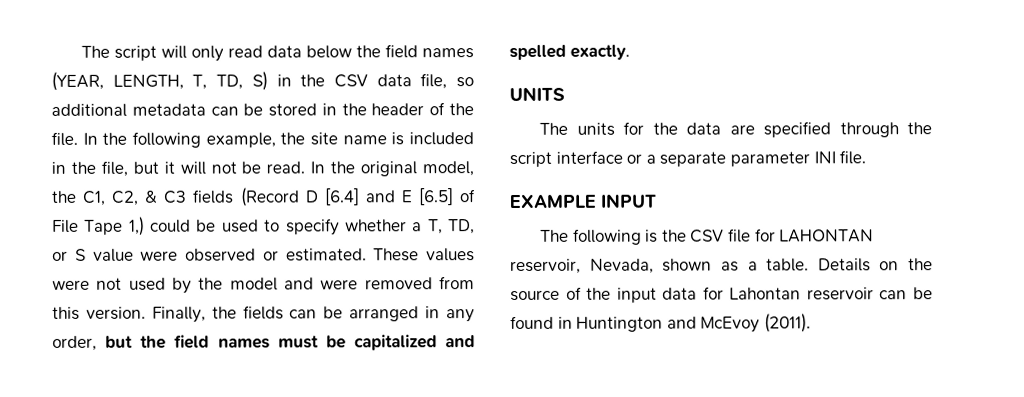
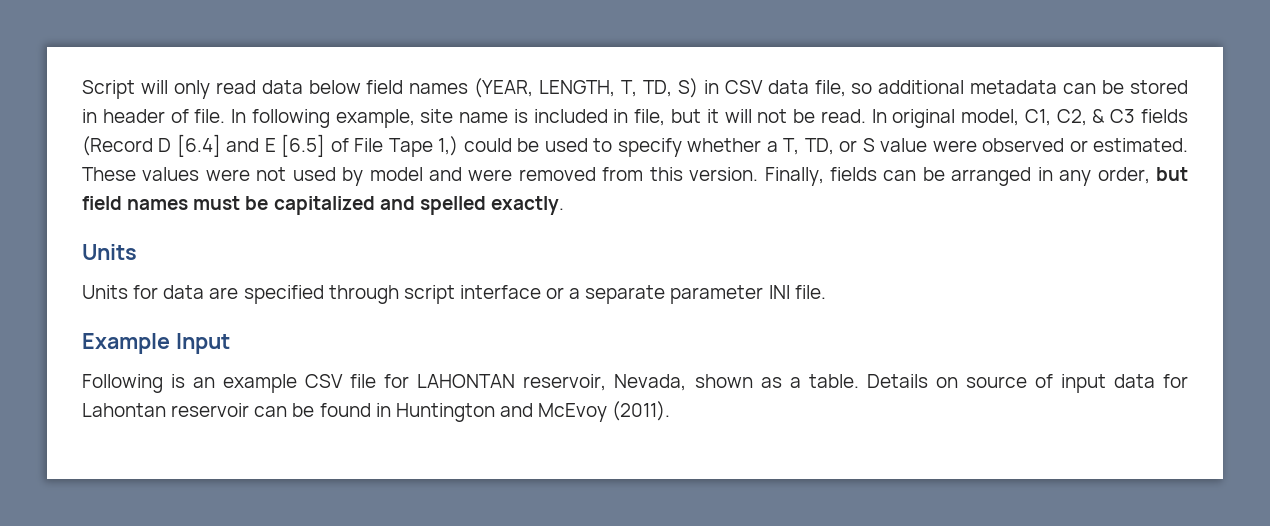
[81,45,158,61] The script -> [82,80,135,99] Script
[356,45,382,58] the -> (361, 87) none
[300,74,326,87] the -> (719, 87) none
[341,103,367,116] the -> (97, 116) none
[448,103,474,116] the -> (189, 116) none
[102,132,128,145] the -> (247, 116) none
[280,132,306,145] the -> (415, 118) none
[70,161,96,174] the -> (629, 116) none
[330,161,356,174] the -> (887, 116) none
[51,190,77,203] the -> (1020, 117) none
[198,277,224,290] the -> (364, 176) none
[211,306,237,319] the -> (824, 176) none
[140,335,167,349] the -> (1189, 174) none
[509,86,565,102] [539,121,678,136] UNITS // The units for the -> [82,244,137,260] [82,285,159,299] Units // Units for
[907,122,932,135] the -> (399, 294) none
[509,193,657,209] [540,228,687,245] EXAMPLE INPUT // The following is the -> [82,333,230,354] [82,374,298,393] Example Input // Following is an example
[908,258,933,271] the -> (958, 382) none
[586,287,612,300] the -> (1053, 381) none

